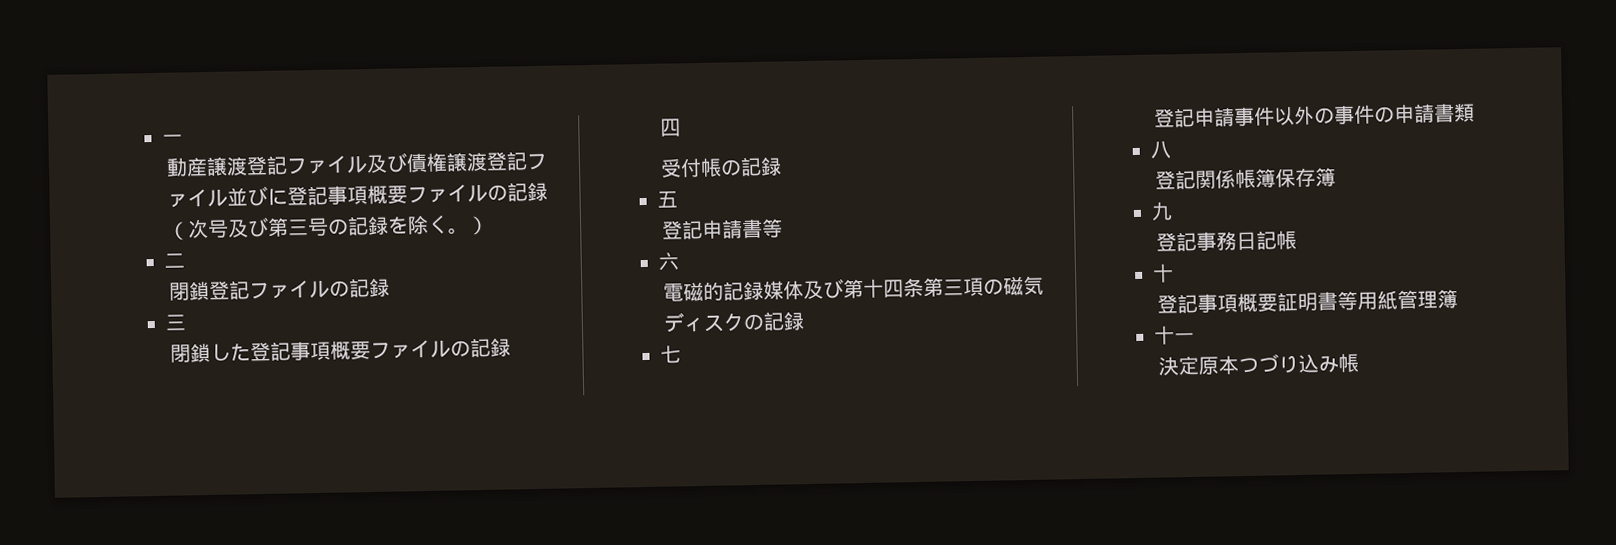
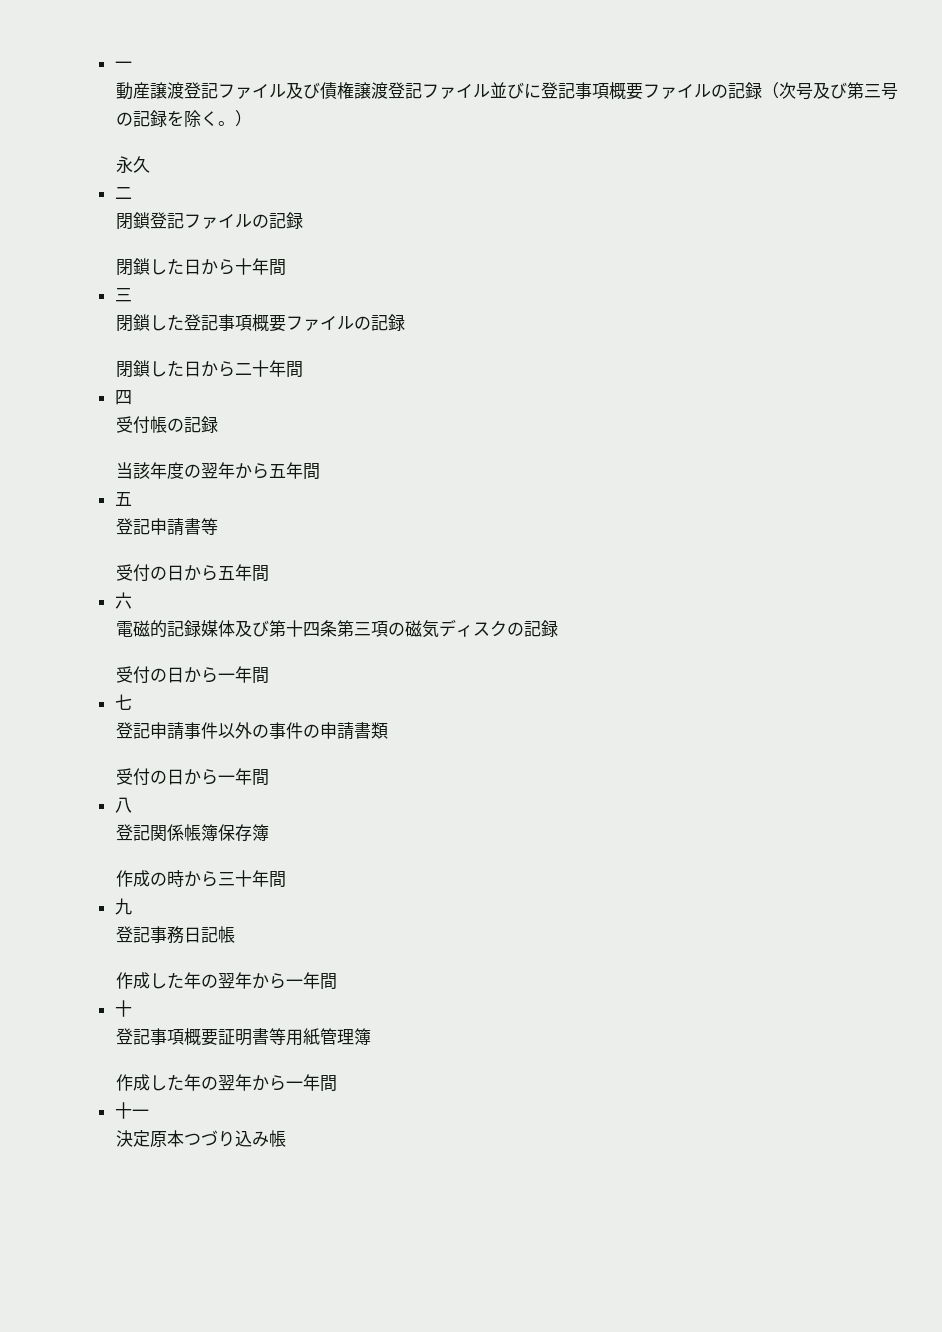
(490, 225) none -> [115,156,150,173] // 永久
(391, 287) none -> [115,258,286,276] // 閉鎖した日から十年間
[660,118,682,137] [660,156,783,178] 四 // 受付帳の記録 -> [115,360,303,378] [114,390,132,405] [115,416,218,434] [115,462,320,480] 閉鎖した日から二十年間 // 四 // 受付帳の記録 // 当該年度の翌年から五年間
(784, 228) none -> [115,564,269,582] // 受付の日から五年間
(806, 321) none -> [115,666,269,684] // 受付の日から一年間
(1476, 112) none -> [115,768,269,786] // 受付の日から一年間
(1337, 177) none -> [115,870,286,888] // 作成の時から三十年間
(1298, 240) none -> [115,972,337,990] // 作成した年の翌年から一年間
(1459, 299) none -> [115,1074,337,1092] // 作成した年の翌年から一年間

